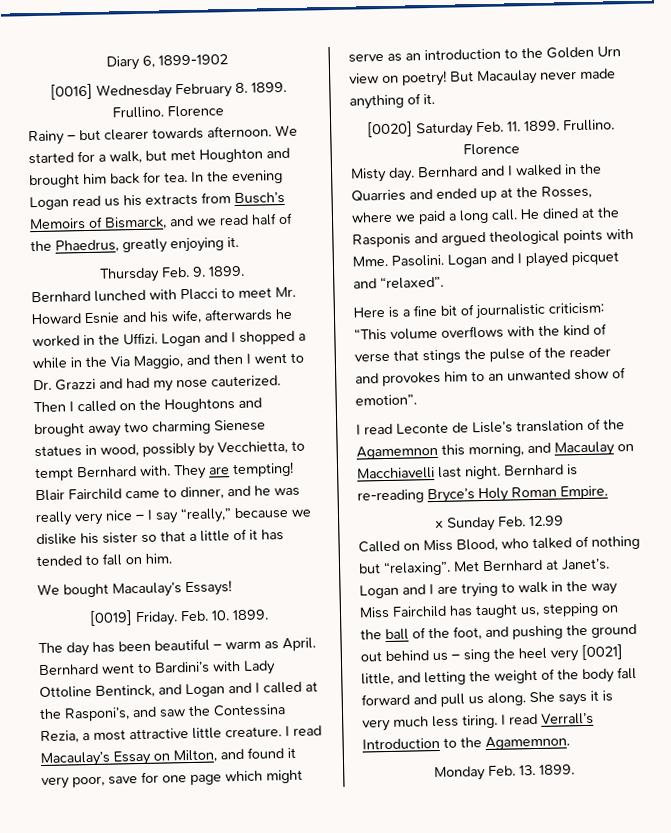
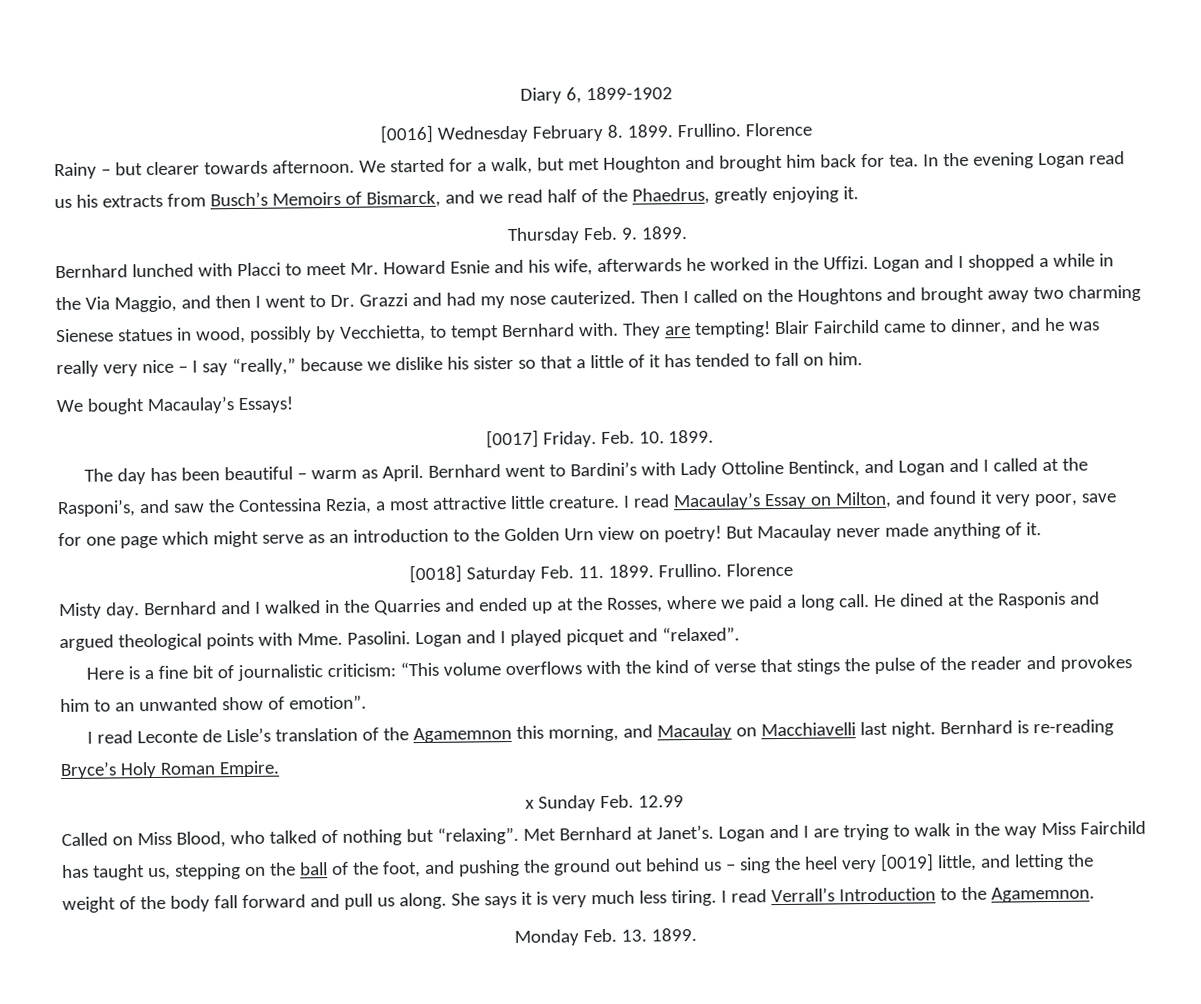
[88,610,133,627] [0019] -> [485,429,539,449] [0017]
[367,121,413,138] [0020] -> [409,564,463,584] [0018]
[581,644,623,661] [0021] -> [879,853,934,872] [0019]

